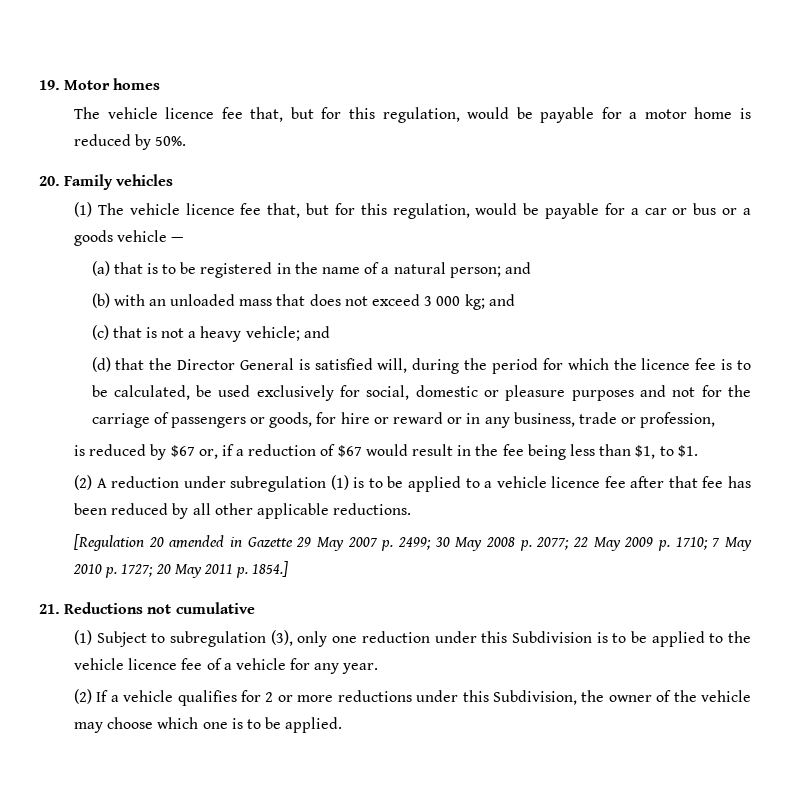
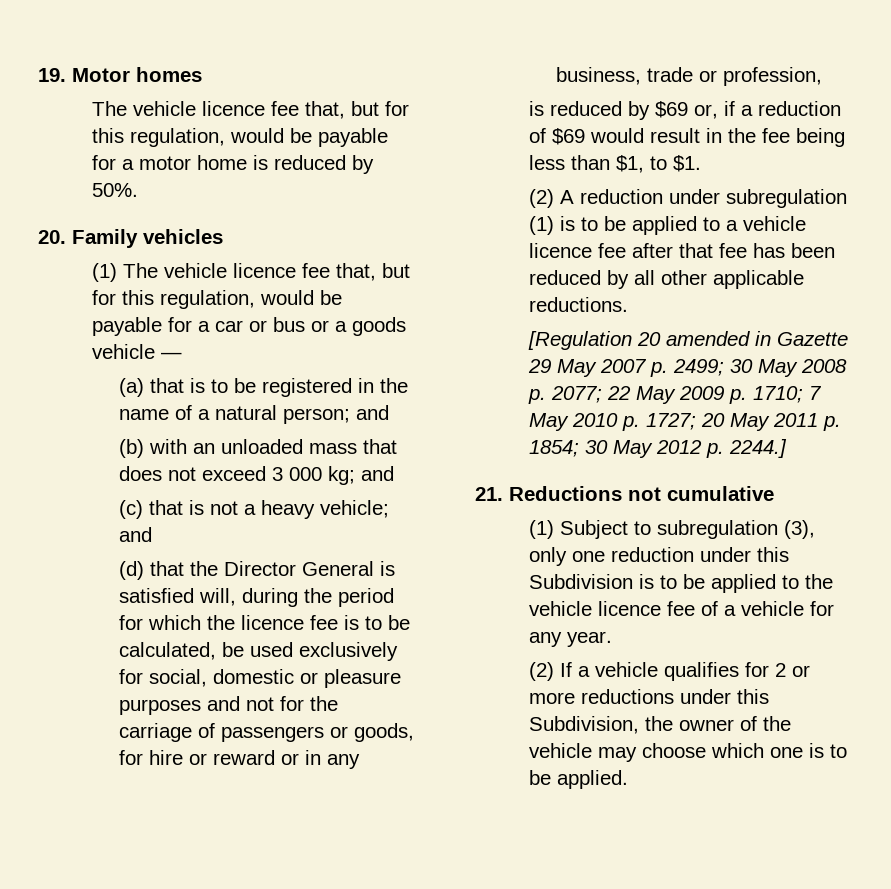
[170,445,195,457] $67 -> [655,101,689,118] $69
[337,445,362,457] $67 -> [552,128,586,145] $69
[252,561,289,577] 1854.] -> [529,439,788,458] 1854; 30 May 2012 p. 2244.]

